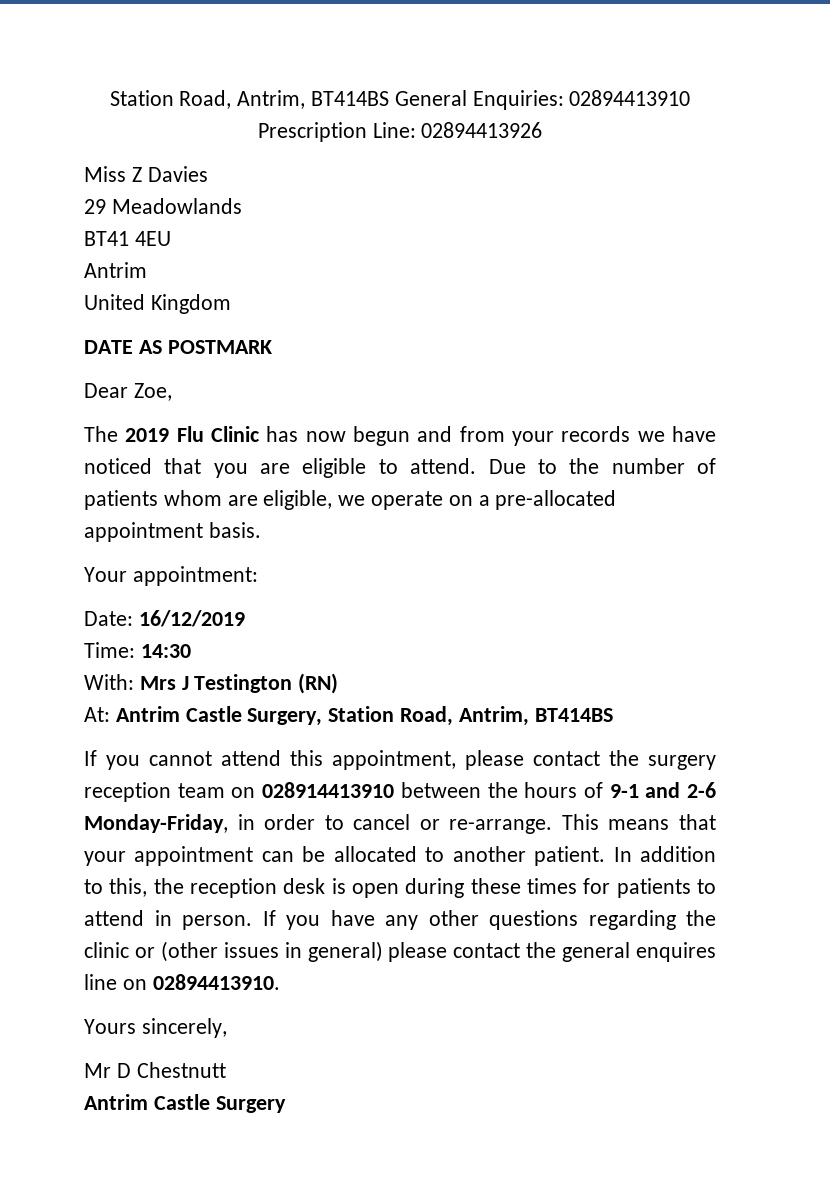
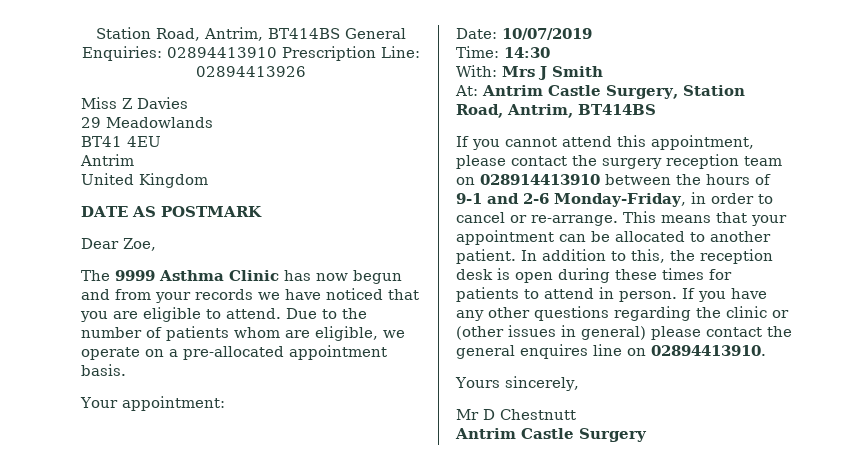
[125,426,204,442] 2019 Flu -> [115,270,224,281] 9999 Asthma
[138,610,245,627] 16/12/2019 -> [502,28,592,40] 10/07/2019
[194,673,339,694] Testington (RN) -> [552,66,603,77] Smith

